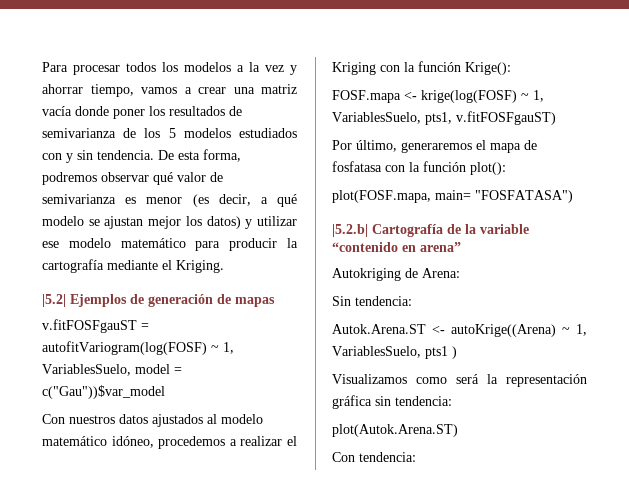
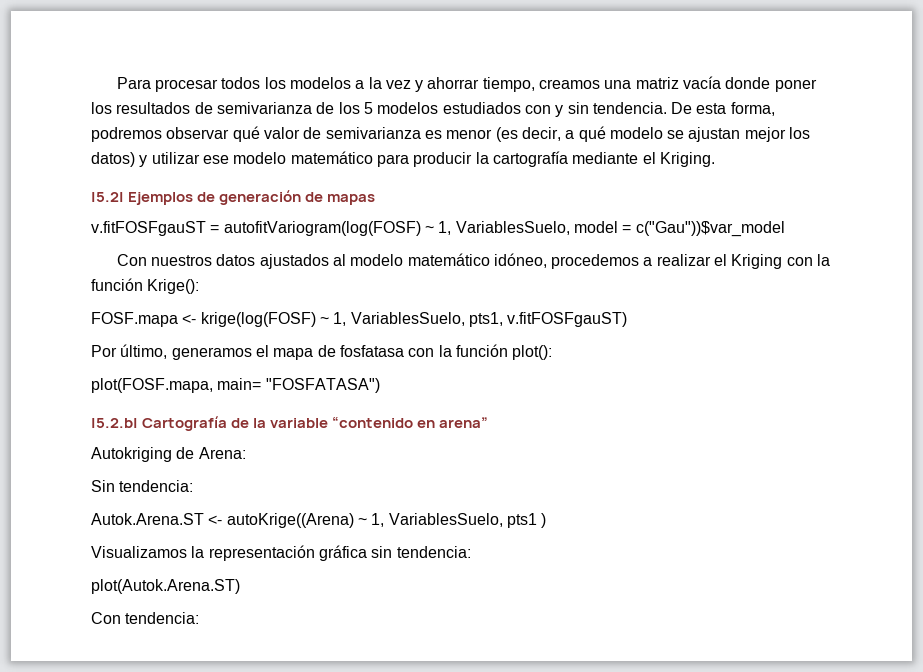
[141,87,226,94] vamos a crear -> [539,79,601,89] creamos
[401,142,472,153] generaremos -> [171,347,252,360] generamos
[416,374,479,384] como será -> (187, 552) none

